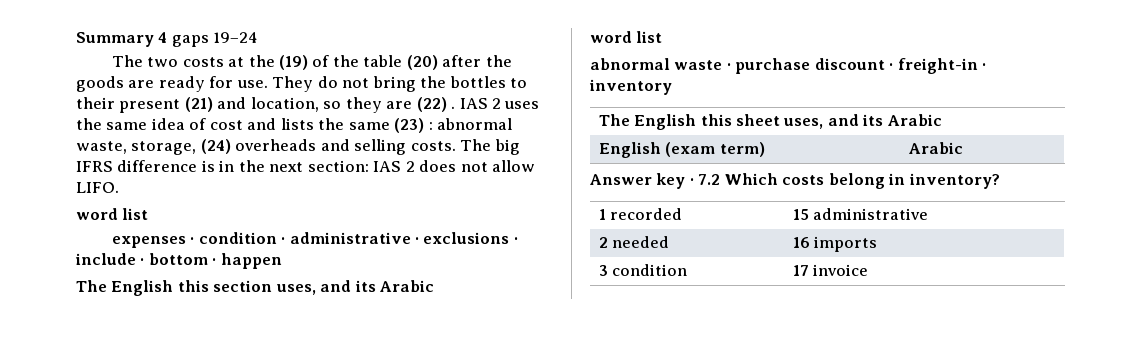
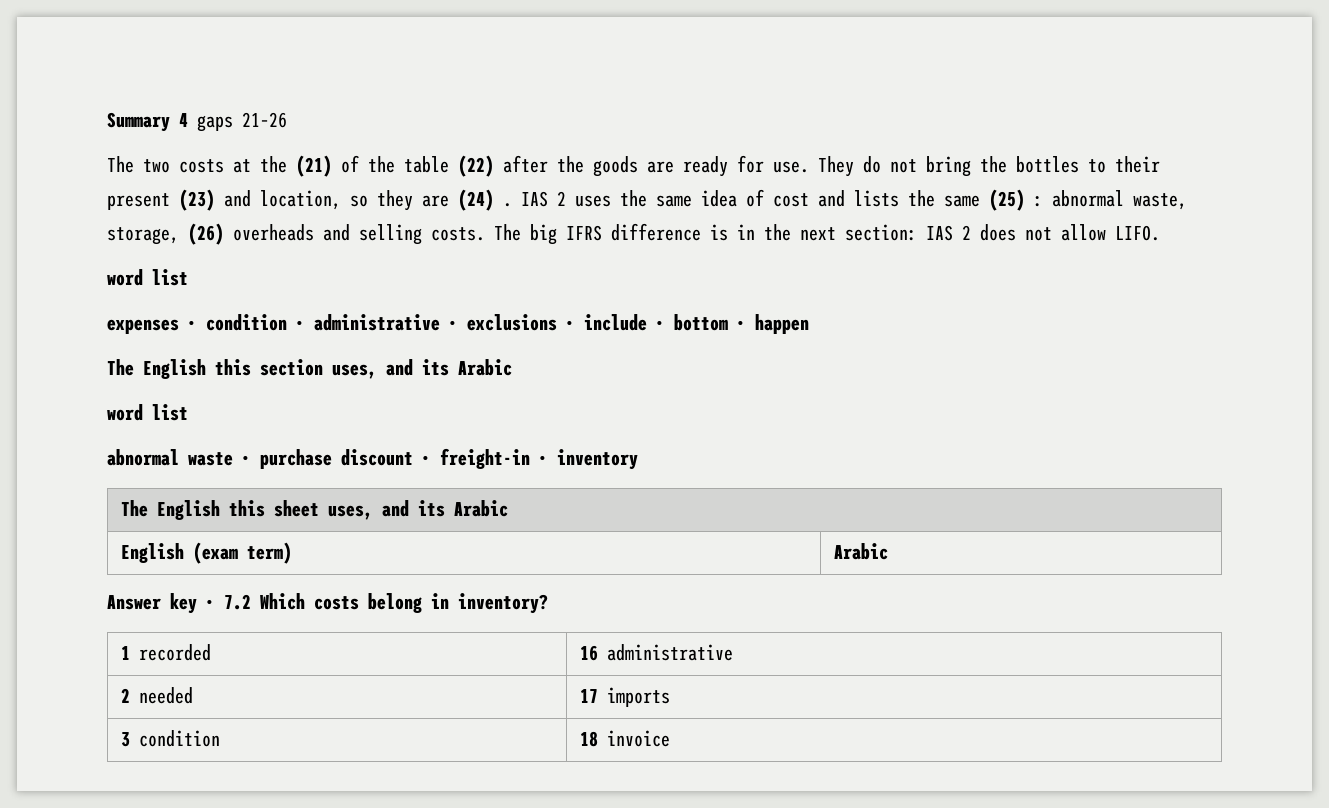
[213,32,259,43] 19–24 -> [242,112,287,128] 21–26
[279,55,309,70] (19) -> [296,155,332,177] (21)
[406,55,438,70] (20) -> [458,155,494,177] (22)
[184,97,213,112] (21) -> [179,189,215,211] (23)
[416,97,447,112] (22) -> [458,189,494,211] (24)
[394,118,425,133] (23) -> [989,189,1025,211] (25)
[200,139,231,154] (24) -> [188,223,224,245] (26)
[792,209,809,220] 15 -> [580,645,599,661] 16
[792,237,810,248] 16 -> [580,689,599,703] 17
[792,265,809,276] 17 -> [580,731,599,747] 18

